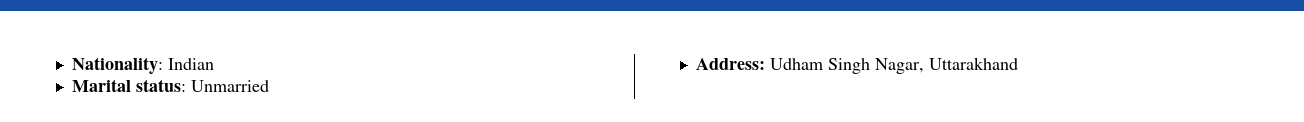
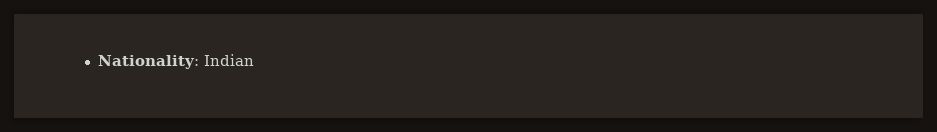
[72,79,270,92] [696,57,1019,74] // Marital status: Unmarried // Address: Udham Singh Nagar, Uttarakhand -> (255, 60) none

